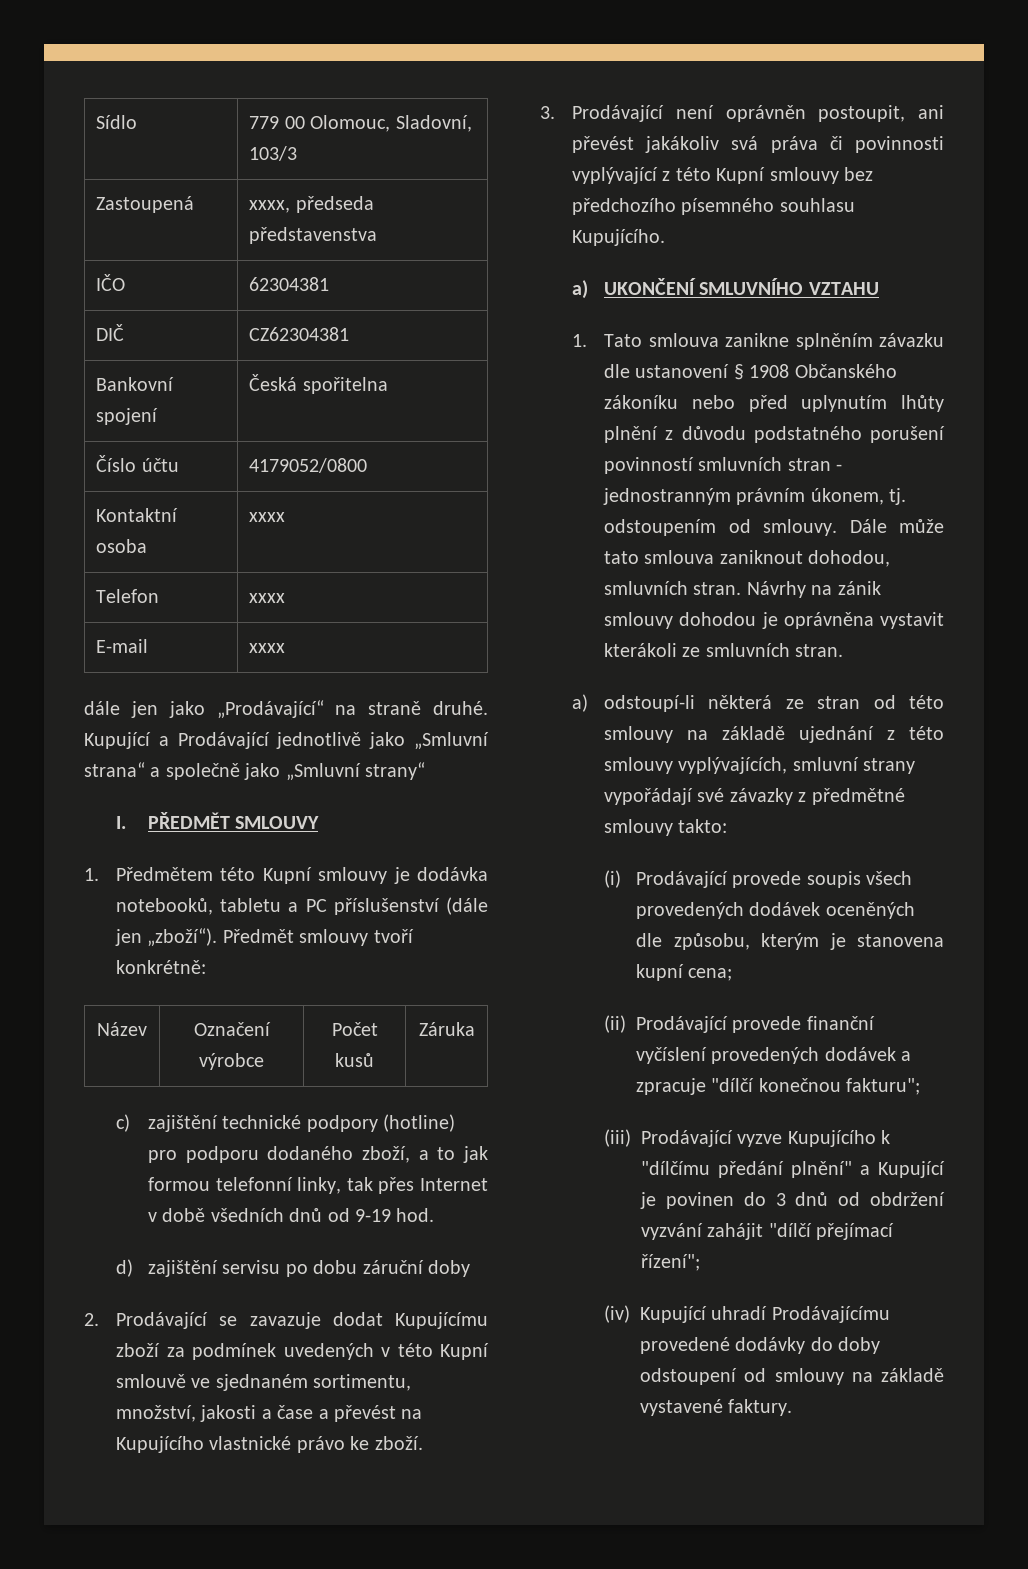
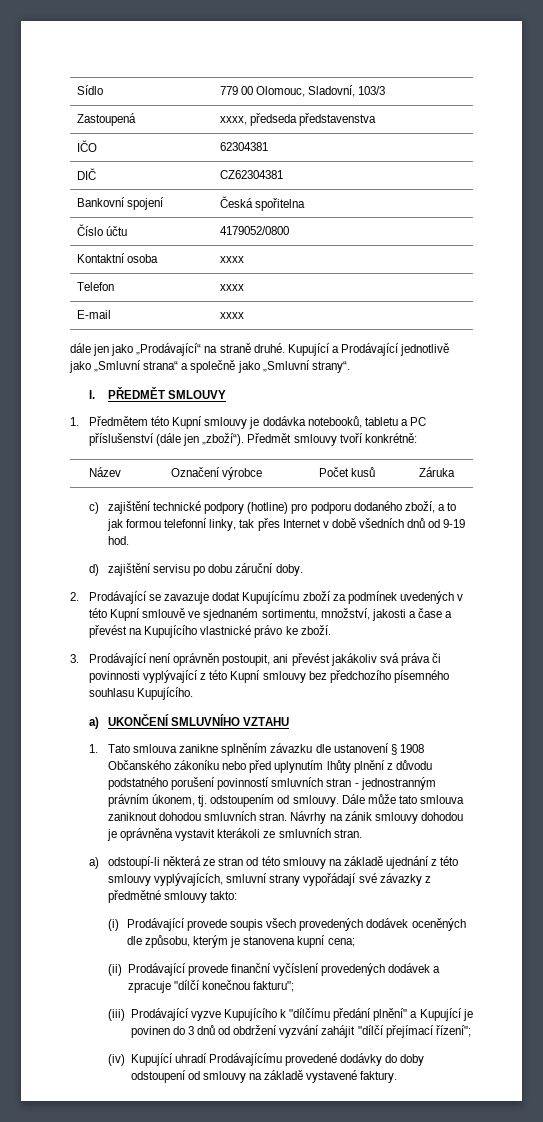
[365,762,425,780] strany“ -> [311,361,350,373] strany“.
[428,1260,471,1277] doby -> [275,564,303,576] doby.
[808,550,891,567] dohodou, -> [159,812,202,821] dohodou

